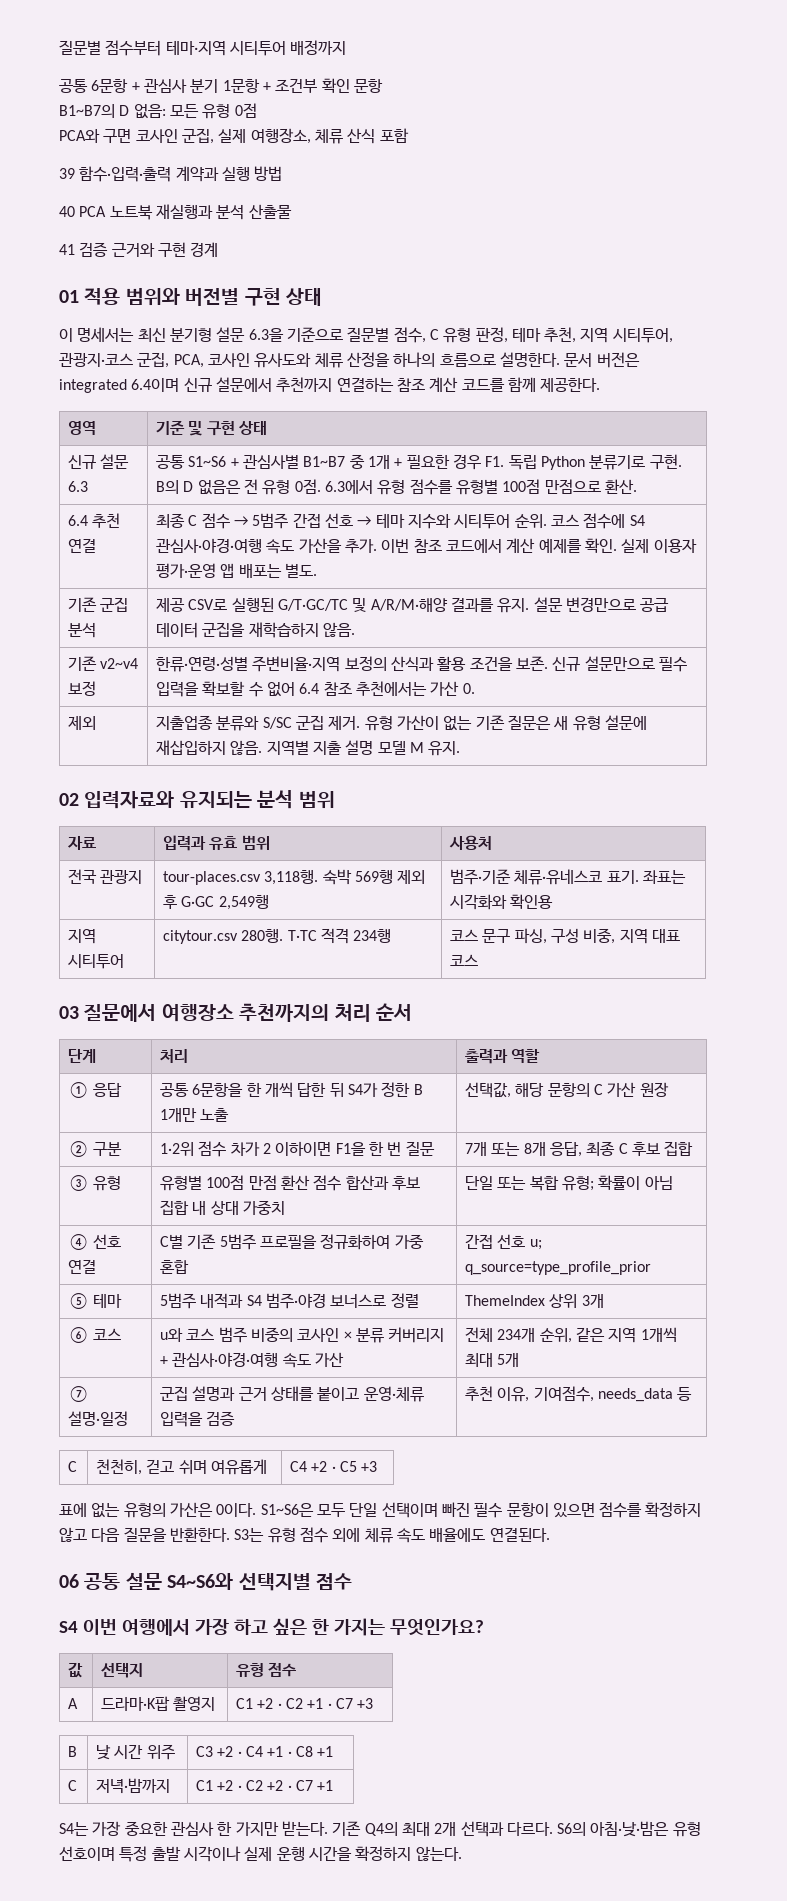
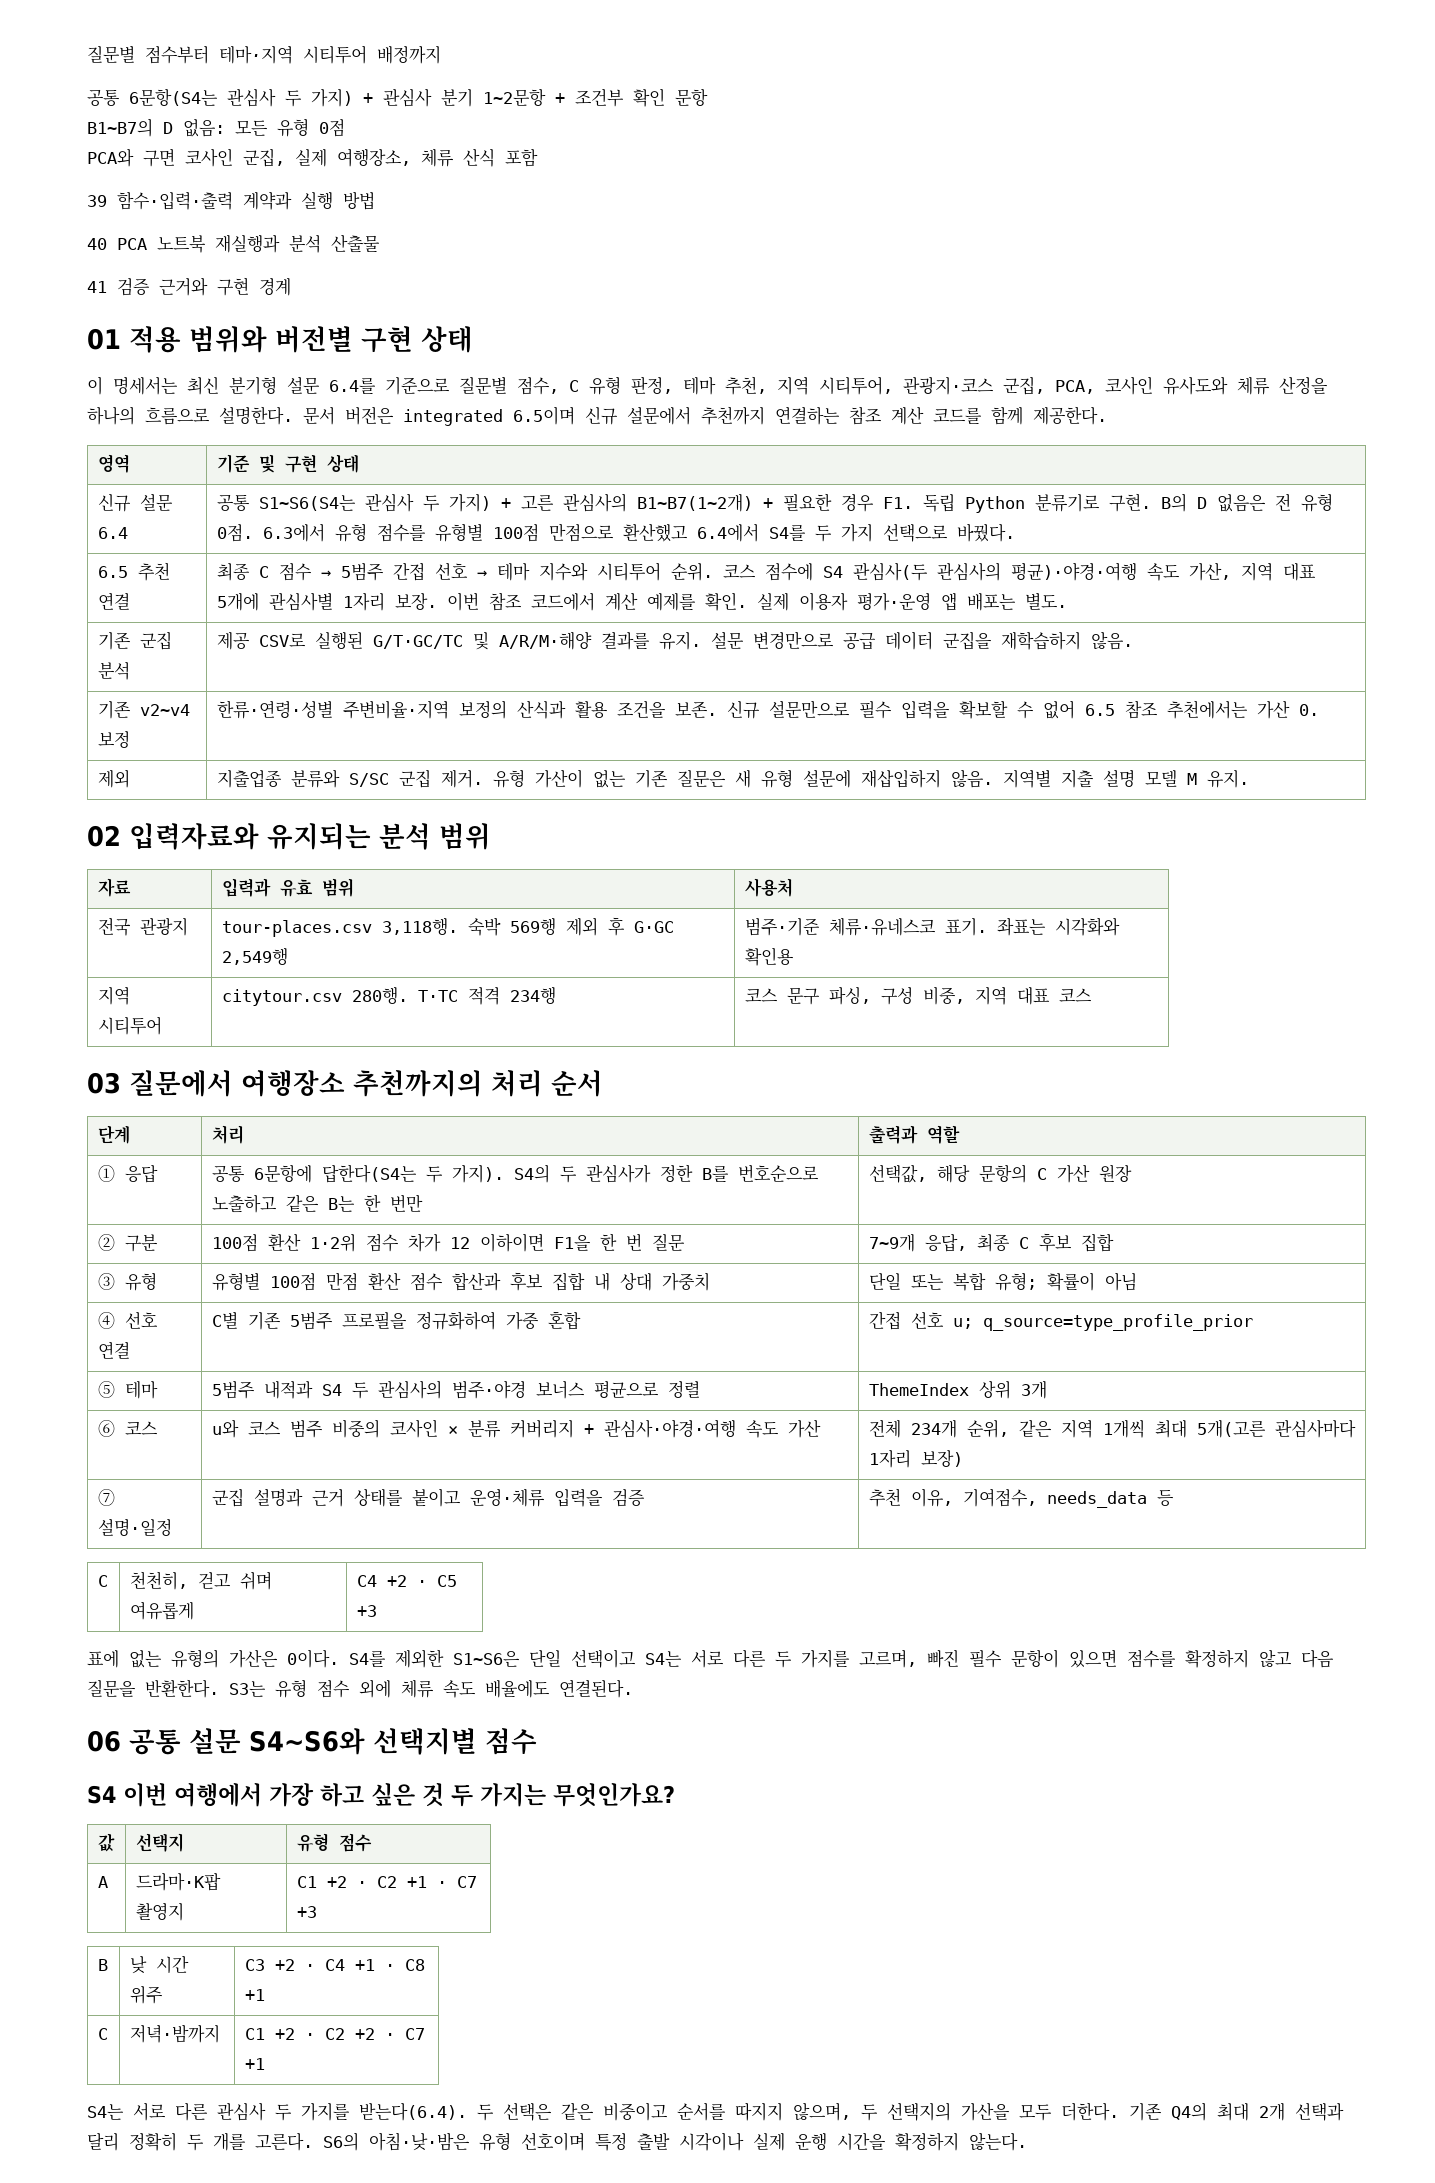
[91,79,129,93] 6문항 -> [129,88,353,107] 6문항(S4는 관심사 두 가지)
[222,79,260,93] 1문항 -> [483,88,546,106] 1~2문항
[248,328,284,342] 6.3을 -> [329,378,376,394] 6.4를
[131,378,180,392] 6.4이며 -> [513,406,575,425] 6.5이며
[68,481,89,492] [156,454,391,469] 6.3 | 공통 S1~S6 + 관심사별 B1~B7 중 1개 -> [97,527,128,539] [216,493,753,512] 6.4 | 공통 S1~S6(S4는 관심사 두 가지) + 고른 관심사의 B1~B7(1~2개)
[605,479,638,494] [68,515,89,526] 환산. // 6.4 -> [622,523,1015,542] [97,566,128,578] 환산했고 6.4에서 S4를 두 가지 선택으로 바꿨다. // 6.5
[156,538,378,554] 관심사·야경·여행 속도 가산을 추가. -> [852,562,1316,581] [216,592,437,611] 관심사(두 관심사의 평균)·야경·여행 속도 가산, 지역 대표 5개에 관심사별 1자리 보장.
[299,683,320,694] 6.4 -> [1084,704,1115,716] 6.5
[192,1082,423,1097] [160,1108,230,1122] 6문항을 한 개씩 답한 뒤 S4가 정한 B 1개만 노출 -> [253,1164,819,1183] [211,1194,423,1213] 6문항에 답한다(S4는 두 가지). S4의 두 관심사가 정한 B를 번호순으로 노출하고 같은 B는 한 번만
(123, 1149) none -> [211,1233,301,1252] 100점 환산
[263,1143,272,1154] 2 -> [449,1237,470,1249] 12
[465,1142,546,1156] 7개 또는 8개 -> [868,1233,915,1252] 7~9개
[266,1293,387,1309] 범주·야경 보너스로 -> [351,1380,659,1399] 두 관심사의 범주·야경 보너스 평균으로
[497,1353,520,1367] 5개 -> [1196,1419,1356,1438] [868,1450,963,1468] 5개(고른 관심사마다 1자리 보장)
[260,1502,438,1518] S1~S6은 모두 단일 선택이며 -> [349,1649,917,1668] S4를 제외한 S1~S6은 단일 선택이고 S4는 서로 다른 두 가지를 고르며,
[311,1619,329,1635] 한 -> [422,1783,473,1807] 것 두
[92,1821,328,1836] 가장 중요한 관심사 한 가지만 받는다. -> [133,2102,1119,2121] 서로 다른 관심사 두 가지를 받는다(6.4). 두 선택은 같은 비중이고 순서를 따지지 않으며, 두 선택지의 가산을 모두 더한다.
[506,1822,553,1836] 다르다. -> [87,2132,313,2151] 달리 정확히 두 개를 고른다.

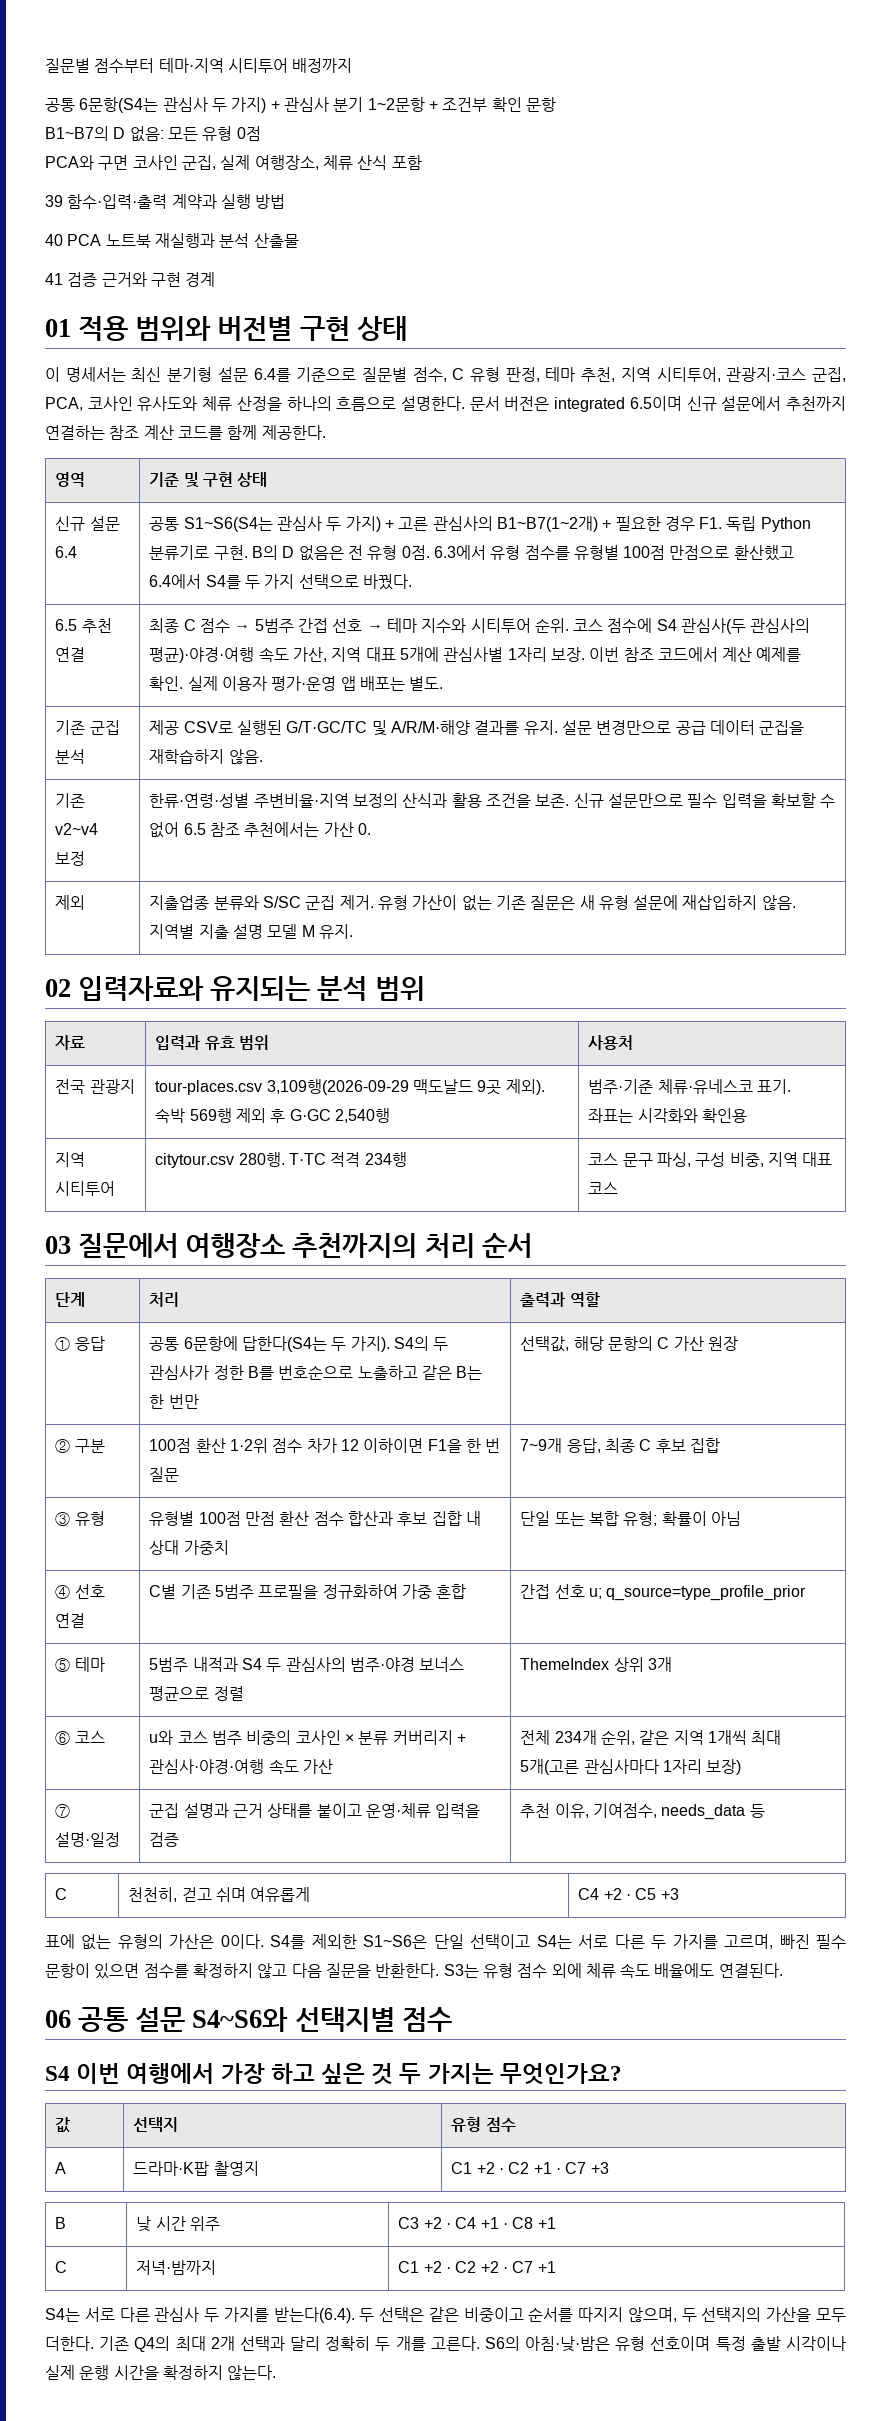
[381,918,458,935] 3,118행. -> [266,1079,545,1095] 3,109행(2026-09-29 맥도날드 9곳 제외).
[221,948,288,965] 2,549행 -> [334,1108,390,1123] 2,540행

